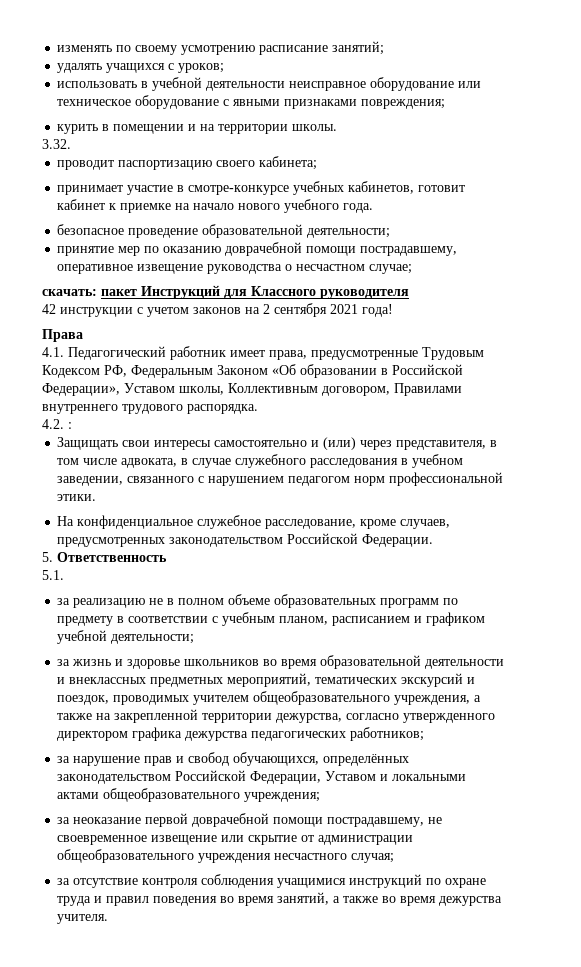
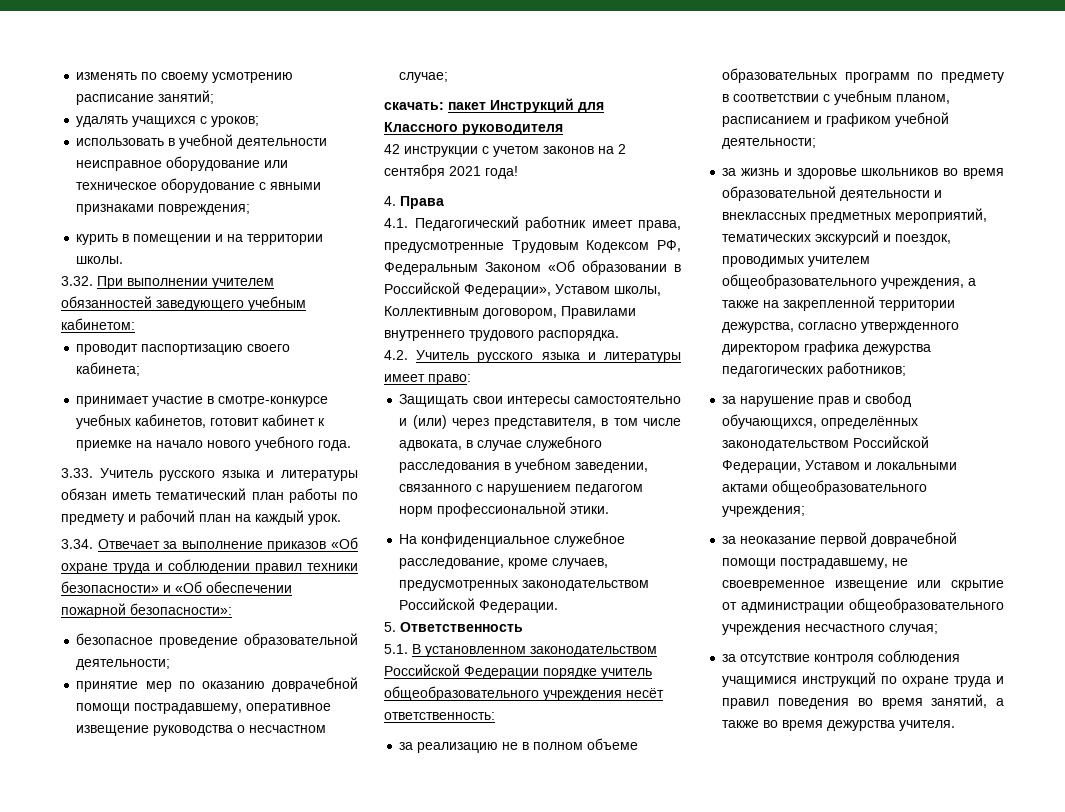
(71, 144) none -> [97,276,274,289] [61,296,306,311] [61,318,135,330] При выполнении учителем обязанностей заведующего учебным кабинетом:
(374, 208) none -> [61,468,358,481] [61,488,358,503] [61,510,341,525] [61,537,358,552] [61,559,358,574] [61,581,292,593] [61,603,232,618] // 3.33. Учитель русского языка и литературы обязан иметь тематический план работы по предмету и рабочий план на каждый урок. // 3.34. Отвечает за выполнение приказов «Об охране труда и соблюдении правил техники безопасности» и «Об обеспечении пожарной безопасности»:
(393, 310) none -> [384,196,396,206] 4.
[68,422,72,429] : -> [416,350,681,363] [384,374,471,385] Учитель русского языка и литературы имеет право:
(64, 575) none -> [412,644,657,657] [384,664,652,679] [384,686,664,701] [384,712,495,720] В установленном законодательством Российской Федерации порядке учитель общеобразовательного учреждения несёт ответственность:

